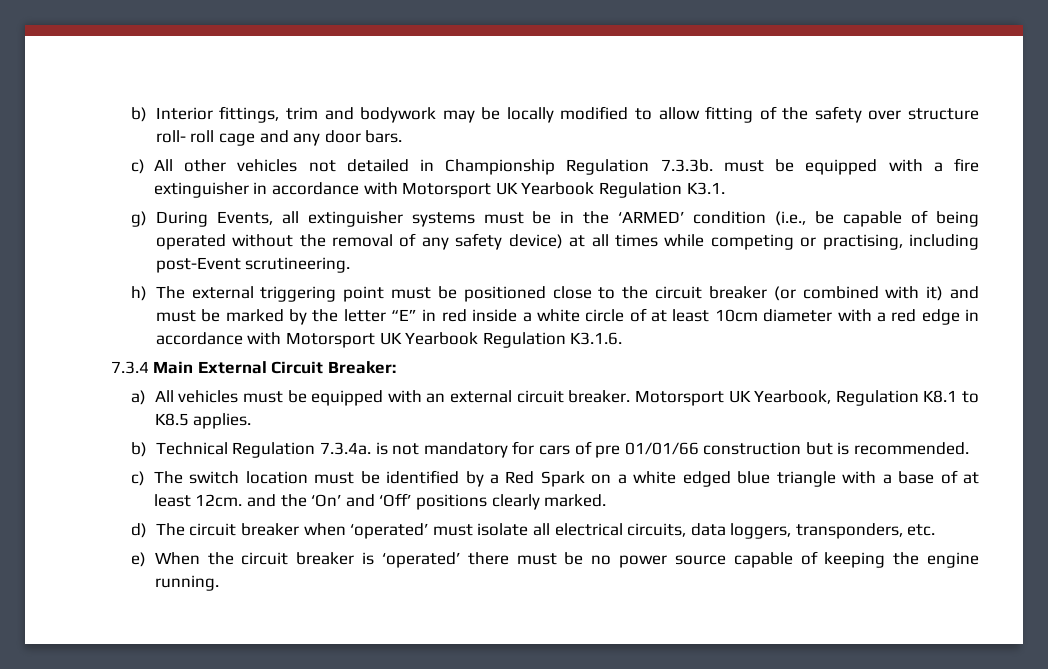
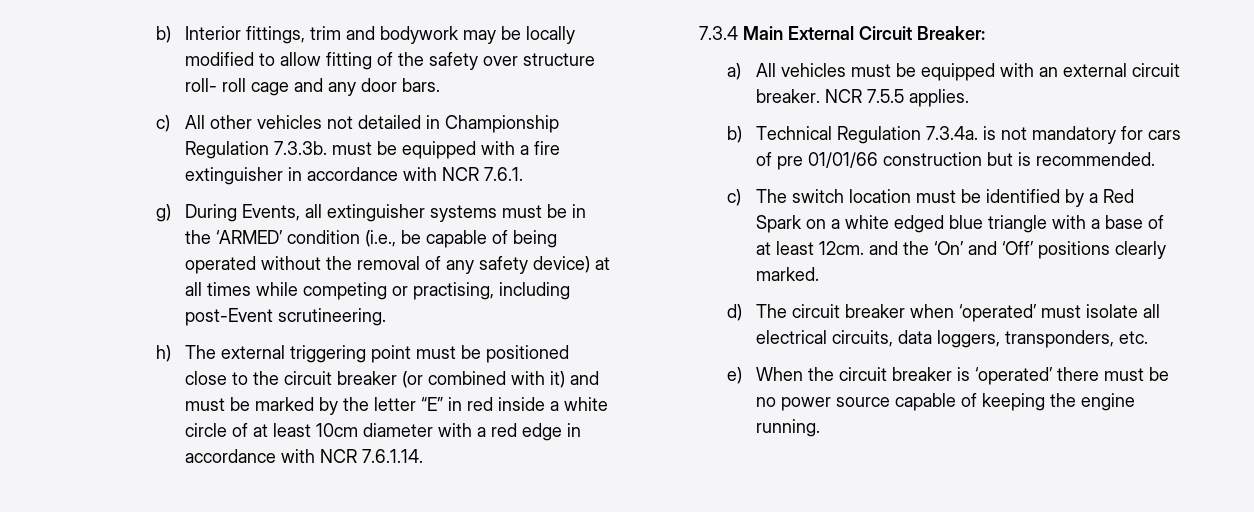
[402,182,725,198] Motorsport UK Yearbook Regulation K3.1. -> [441,167,523,181] NCR 7.6.1.
[285,332,623,348] Motorsport UK Yearbook Regulation K3.1.6. -> [319,449,423,463] NCR 7.6.1.14.
[634,390,980,406] [154,413,189,426] Motorsport UK Yearbook, Regulation K8.1 to K8.5 -> [824,89,904,103] NCR 7.5.5

